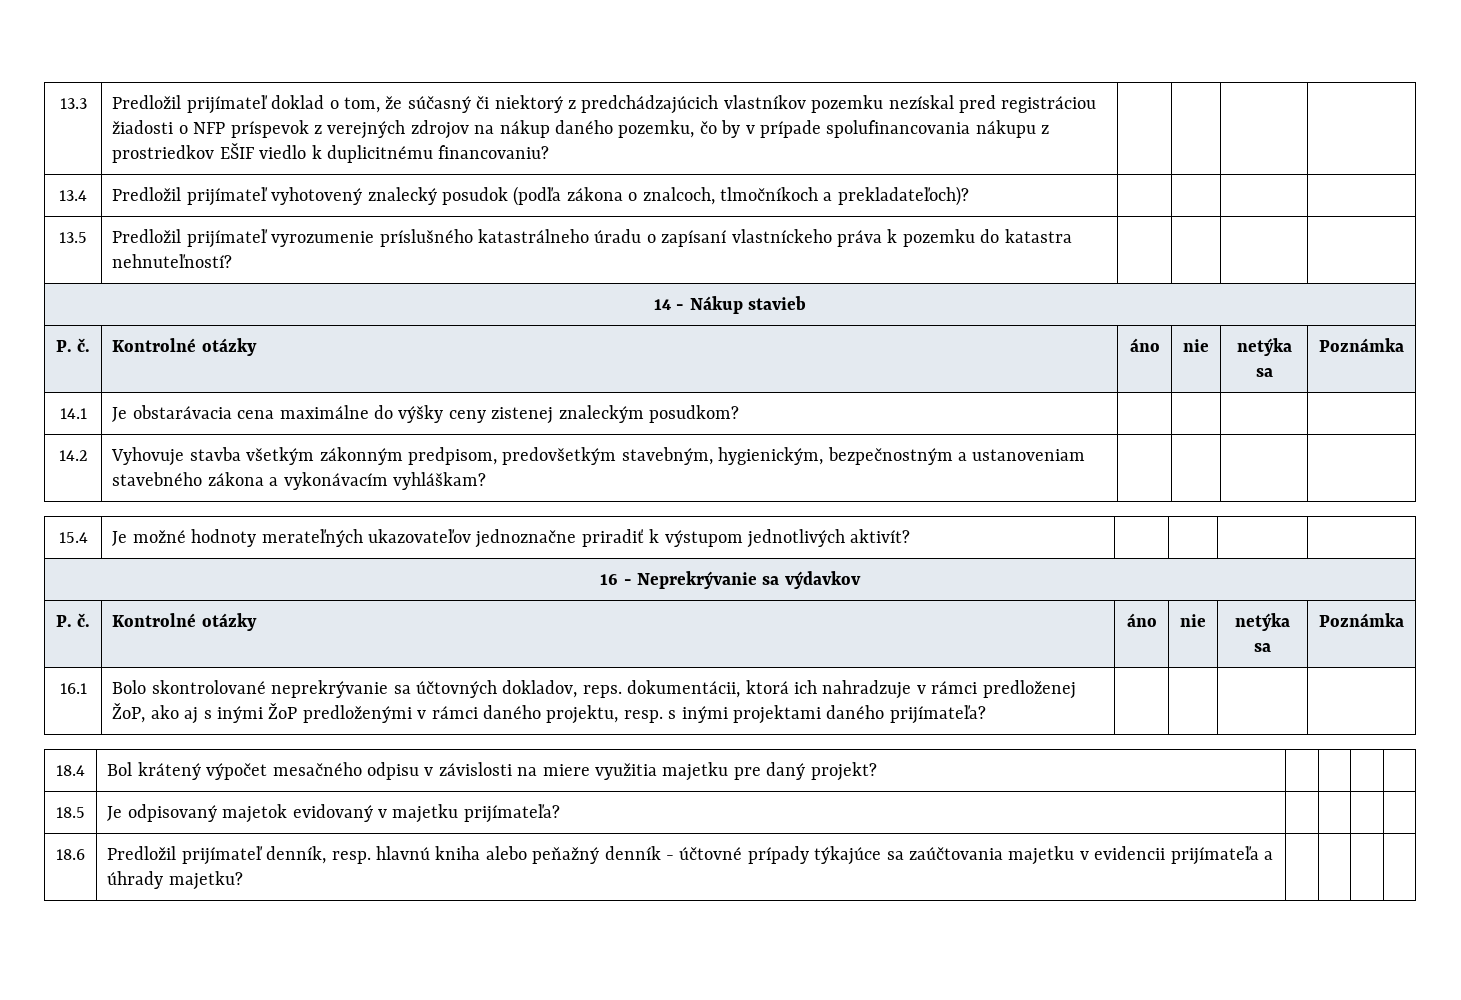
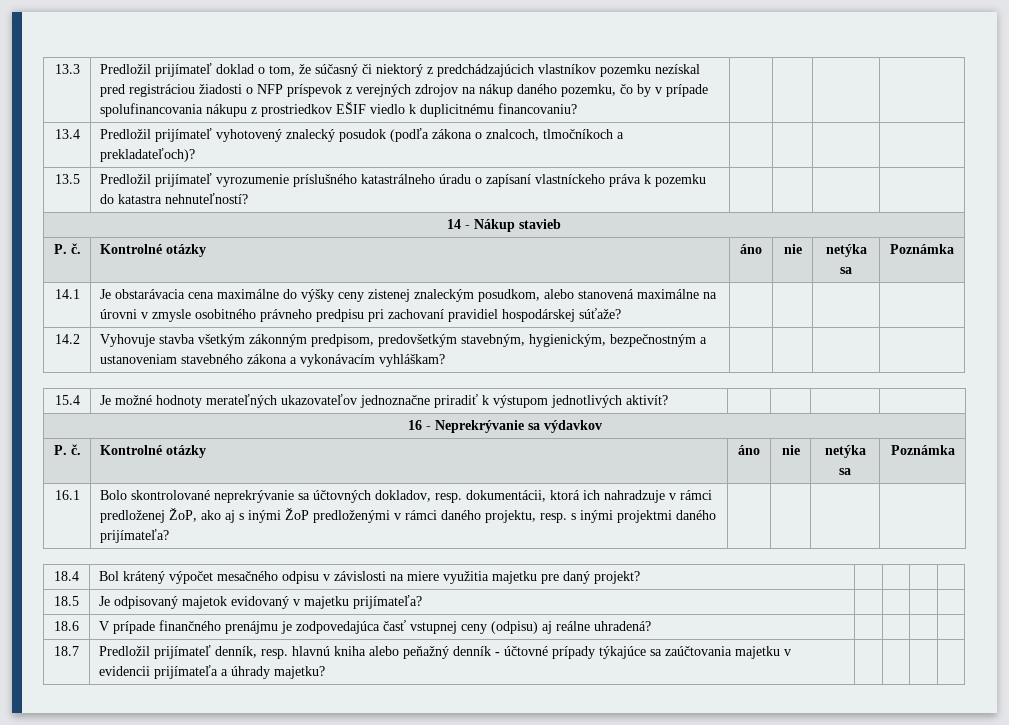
[648,405,739,423] posudkom? -> [478,289,718,302] [100,308,622,322] posudkom, alebo stanovená maximálne na úrovni v zmysle osobitného právneho predpisu pri zachovaní pravidiel hospodárskej súťaže?
[582,685,622,698] reps. -> [435,493,463,503] resp.
[732,705,821,724] projektami -> [617,510,673,523] projektmi
(85, 854) none -> [99,620,652,634] [54,646,79,656] | V prípade finančného prenájmu je zodpovedajúca časť vstupnej ceny (odpisu) aj reálne uhradená? | | | | // 18.7

